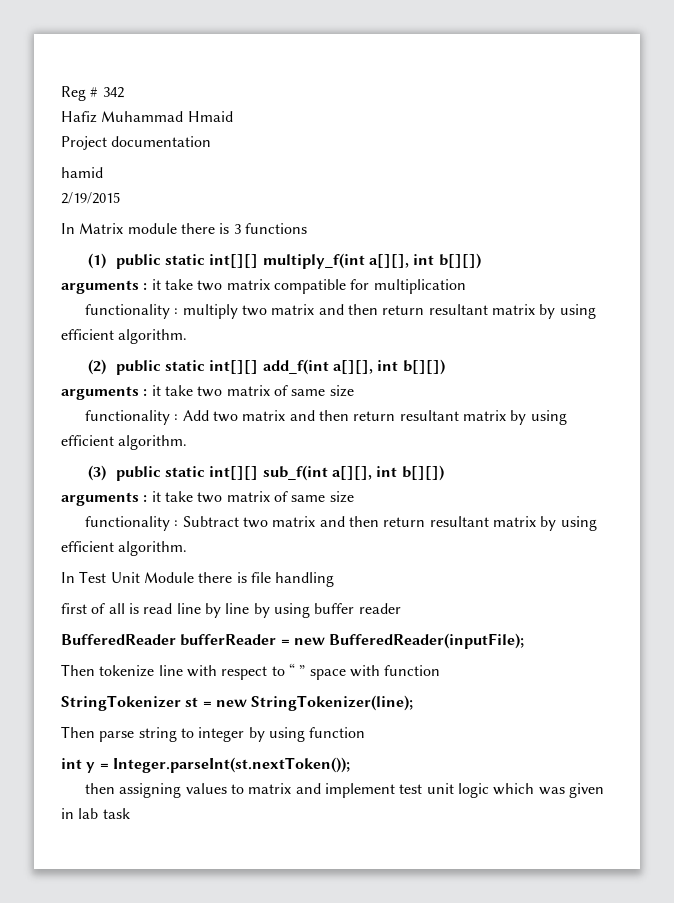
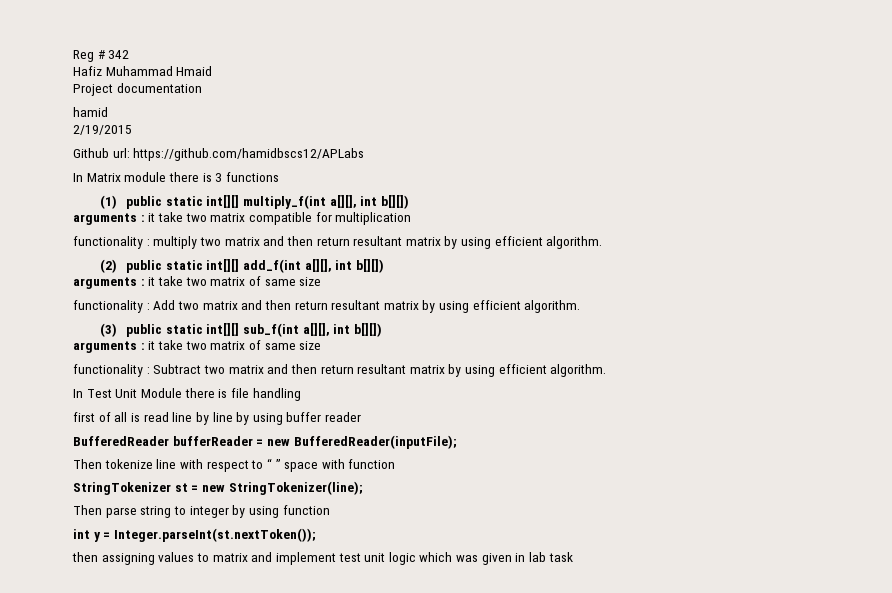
(120, 198) none -> [73,148,365,161] // Github url: https://github.com/hamidbscs12/APLabs

